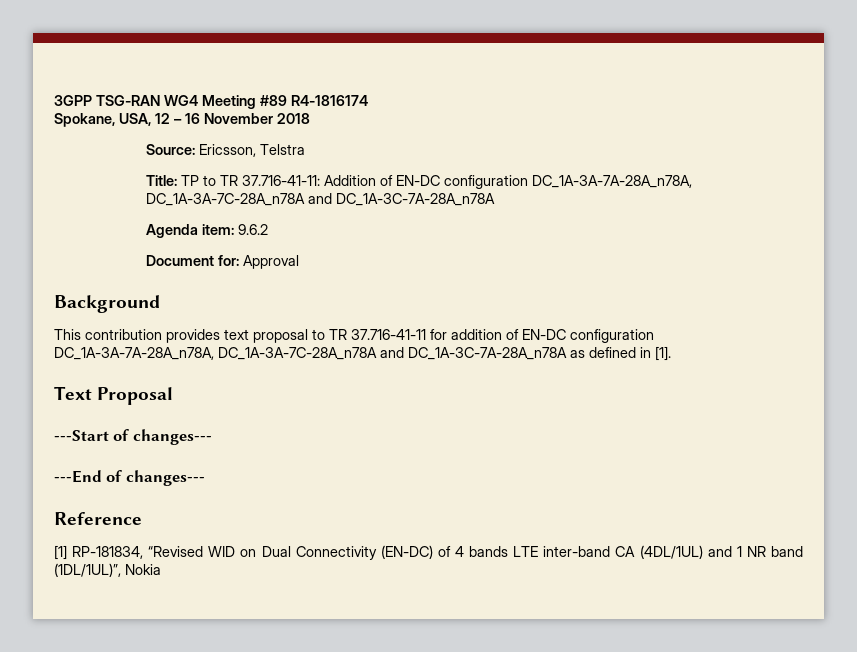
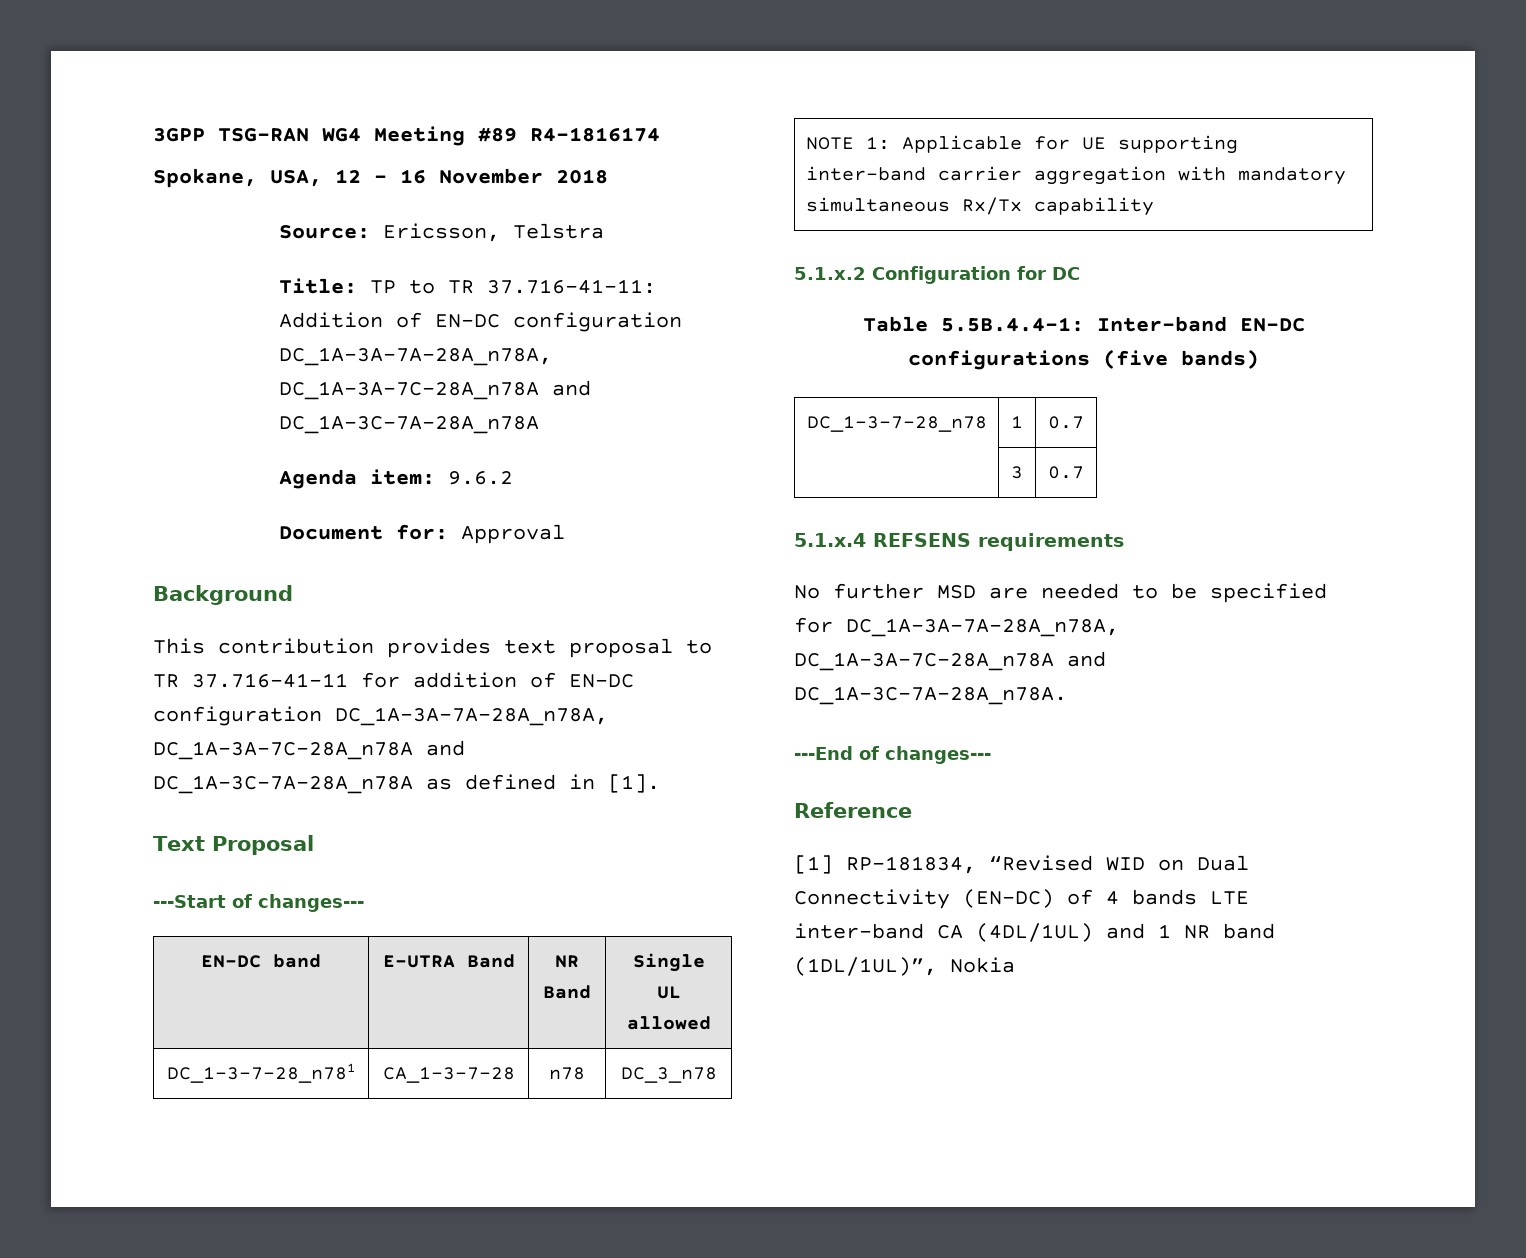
(212, 437) none -> [201,954,321,968] [382,954,515,968] [555,955,579,968] [543,985,591,999] [632,953,705,972] [656,986,681,999] [626,1016,711,1030] [167,1063,355,1083] [382,1067,515,1083] [549,1067,585,1080] [620,1067,717,1083] [805,135,1238,154] [805,166,1346,185] [805,197,1154,216] [794,266,1080,284] [862,316,1305,332] [908,349,1259,370] [806,416,987,432] [1011,416,1023,428] [1048,416,1084,429] [1011,466,1023,479] [1048,466,1084,479] [794,533,1124,551] [794,583,1327,603] [794,617,1119,637] [794,651,1106,671] [794,686,1067,705] // EN-DC band | E-UTRA Band | NR Band | Single UL allowed // DC_1-3-7-28_n781 | CA_1-3-7-28 | n78 | DC_3_n78 // NOTE 1: Applicable for UE supporting inter-band carrier aggregation with mandatory simultaneous Rx/Tx capability // 5.1.x.2 Configuration for DC // Table 5.5B.4.4-1: Inter-band EN-DC configurations (five bands) // DC_1-3-7-28_n78 | 1 | 0.7 // | 3 | 0.7 // 5.1.x.4 REFSENS requirements // No further MSD are needed to be specified for DC_1A-3A-7A-28A_n78A, DC_1A-3A-7C-28A_n78A and DC_1A-3C-7A-28A_n78A.

